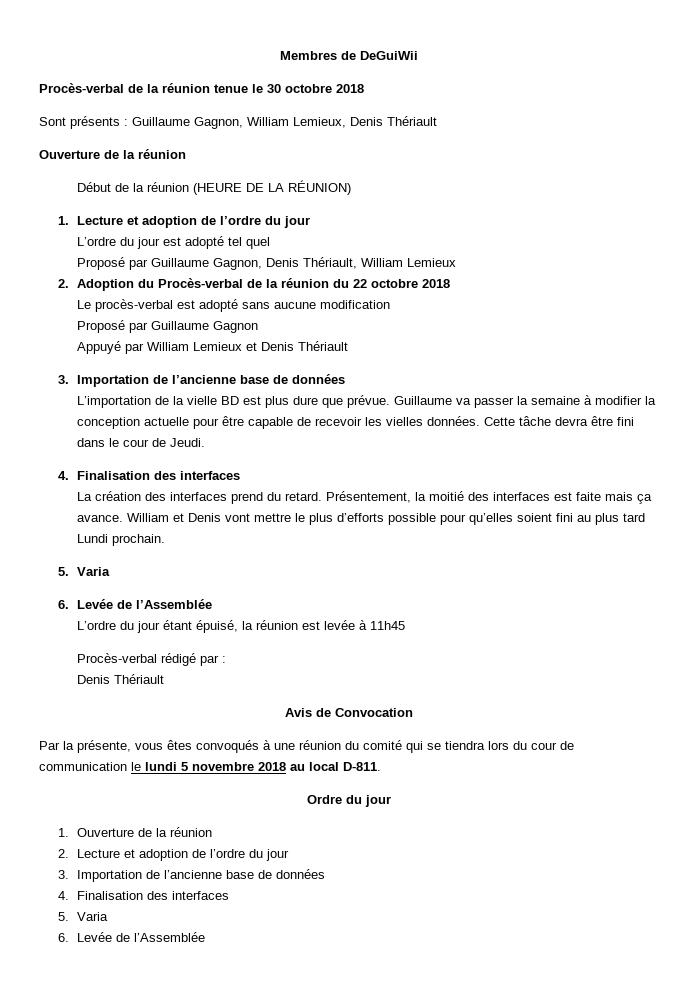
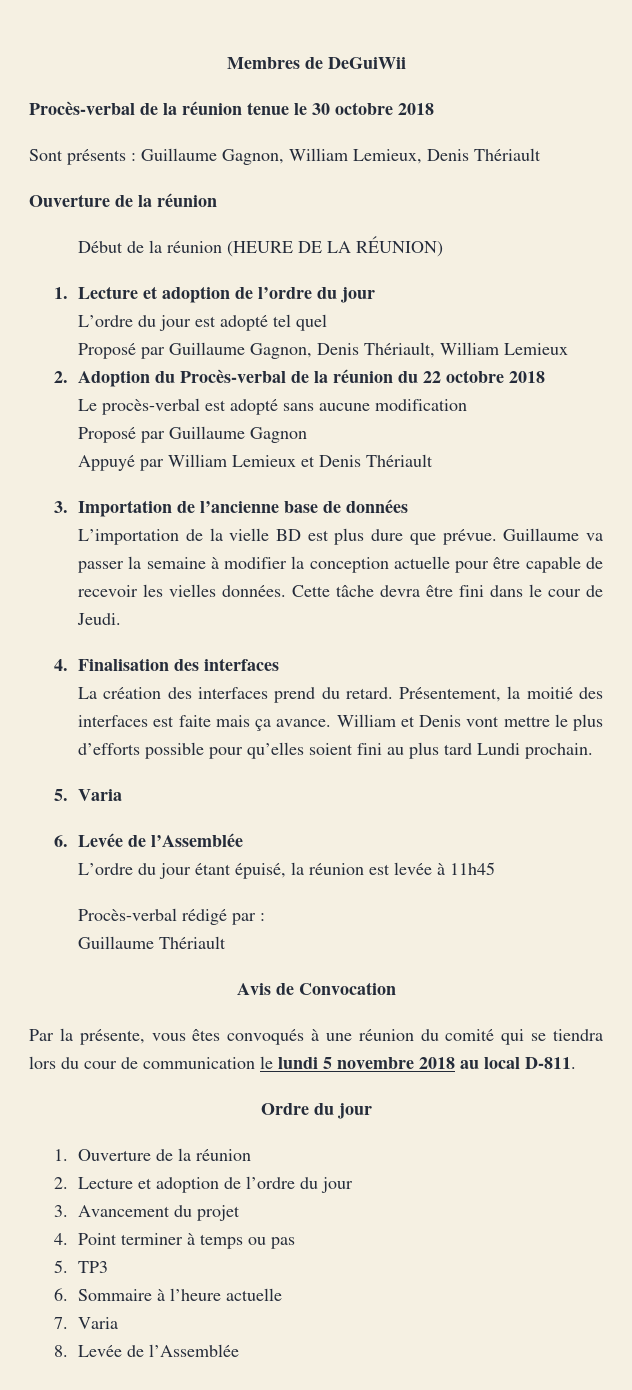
[76,675,110,684] Denis -> [78,936,155,949] Guillaume
[76,869,325,882] [57,891,229,900] [57,912,108,921] [57,933,69,942] Importation de l’ancienne base de données // 4. Finalisation des interfaces // 5. Varia // 6. -> [78,1205,241,1221] [53,1233,296,1249] [53,1260,109,1273] [53,1288,283,1301] [53,1317,119,1329] [53,1345,68,1357] Avancement du projet // 4. Point terminer à temps ou pas // 5. TP3 // 6. Sommaire à l’heure actuelle // 7. Varia // 8.

